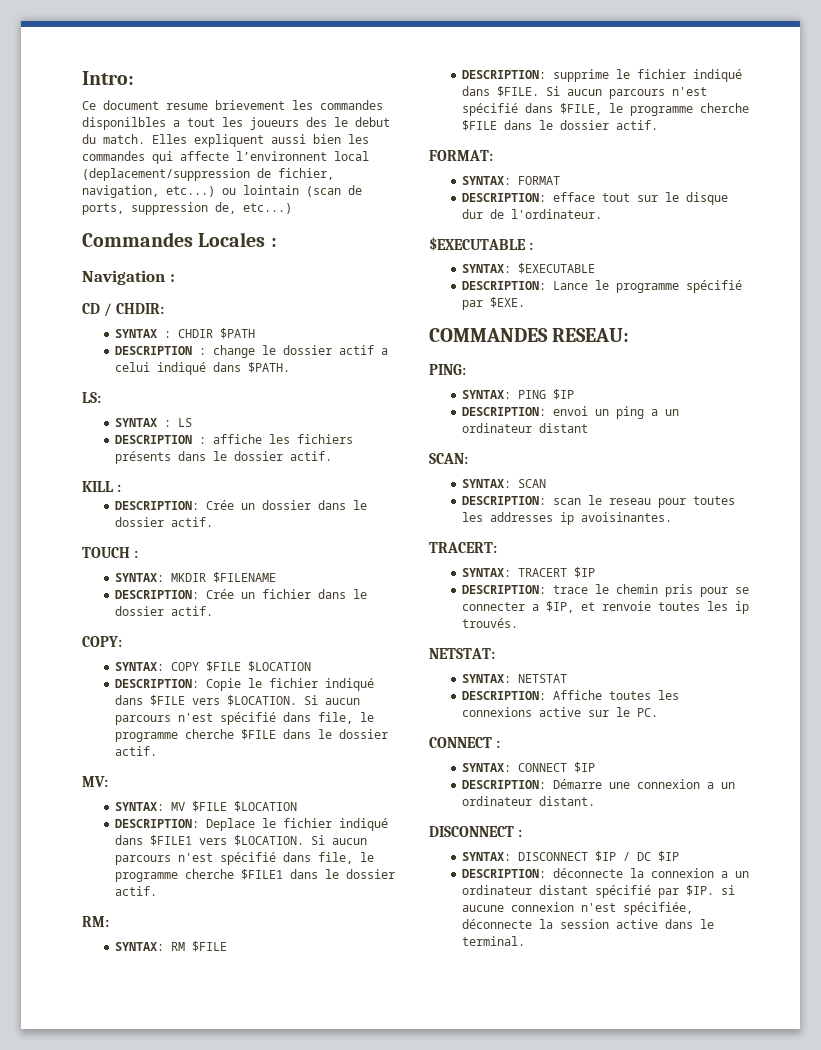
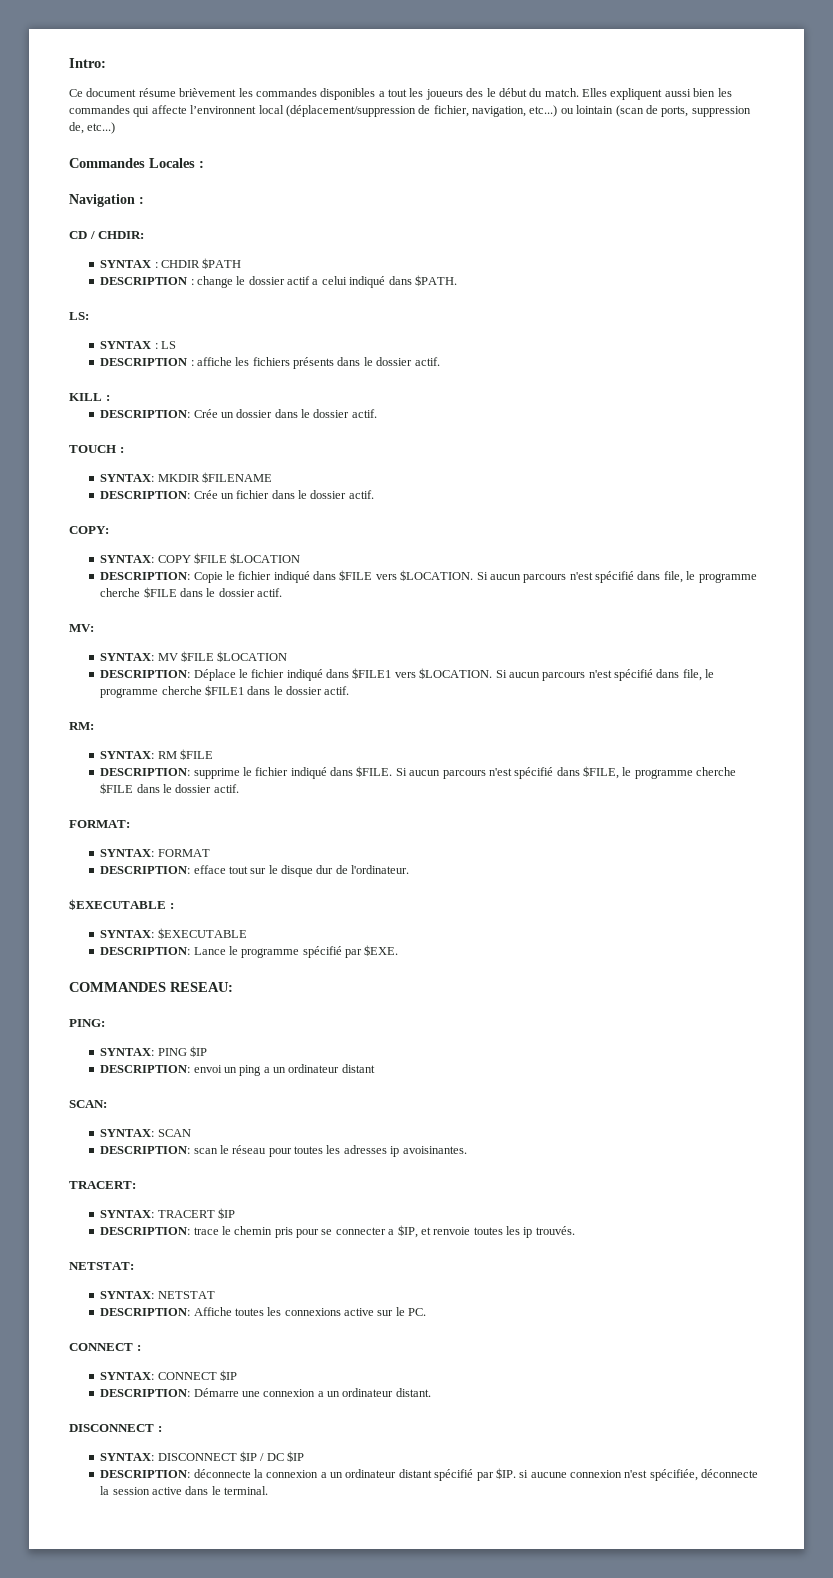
[166,100,383,110] [82,117,166,130] resume brievement les commandes disponilbles -> [138,88,376,100] résume brièvement les commandes disponibles
[355,117,390,127] debut -> [498,88,527,97] début
[82,168,250,181] (deplacement/suppression -> [285,105,416,117] (déplacement/suppression
[205,818,255,831] Deplace -> [193,669,236,681] Déplace
[608,498,651,505] reseau -> [232,1145,267,1154] réseau
[489,512,553,522] addresses -> [343,1145,387,1154] adresses

